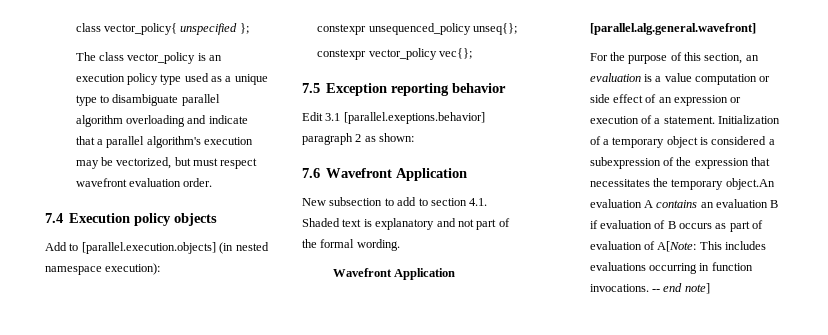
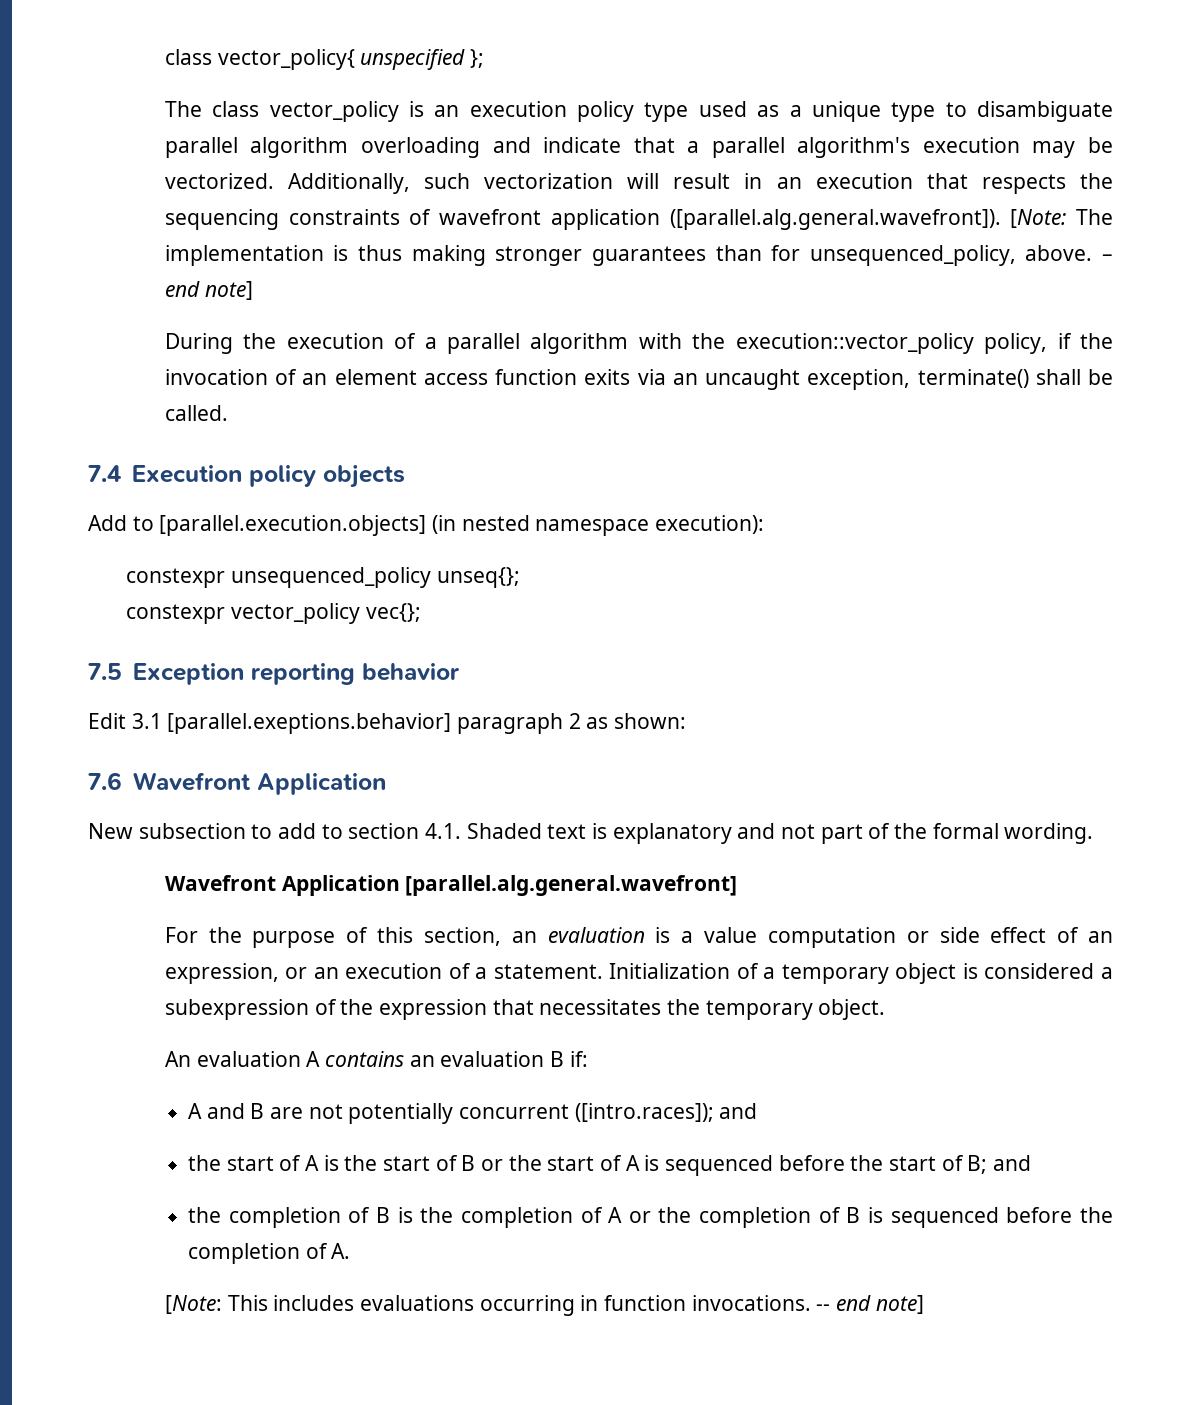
[116,157,258,169] [75,178,213,187] vectorized, but must respect wavefront evaluation order. -> [164,173,1113,194] [164,209,1113,230] [164,245,1113,266] [164,281,253,300] [164,333,1113,354] [164,369,1114,390] [164,405,228,421] vectorized. Additionally, such vectorization will result in an execution that respects the sequencing constraints of wavefront application ([parallel.alg.general.wavefront]). [Note: The implementation is thus making stronger guarantees than for unsequenced_policy, above. – end note] // During the execution of a parallel algorithm with the execution::vector_policy policy, if the invocation of an element access function exits via an uncaught exception, terminate() shall be called.
[674,95,742,106] expression or -> [164,963,339,984] expression, or an
[725,178,775,190] object.An -> [818,999,886,1020] [164,1051,191,1067] object. // An
[589,220,764,232] [589,241,697,252] if evaluation of B occurs as part of evaluation of A[Note: -> [569,1051,588,1067] [187,1103,758,1124] [187,1155,1032,1176] [187,1207,1113,1228] [187,1243,351,1264] [164,1295,222,1314] if: // A and B are not potentially concurrent ([intro.races]); and // the start of A is the start of B or the start of A is sequenced before the start of B; and // the completion of B is the completion of A or the completion of B is sequenced before the completion of A. // [Note:

